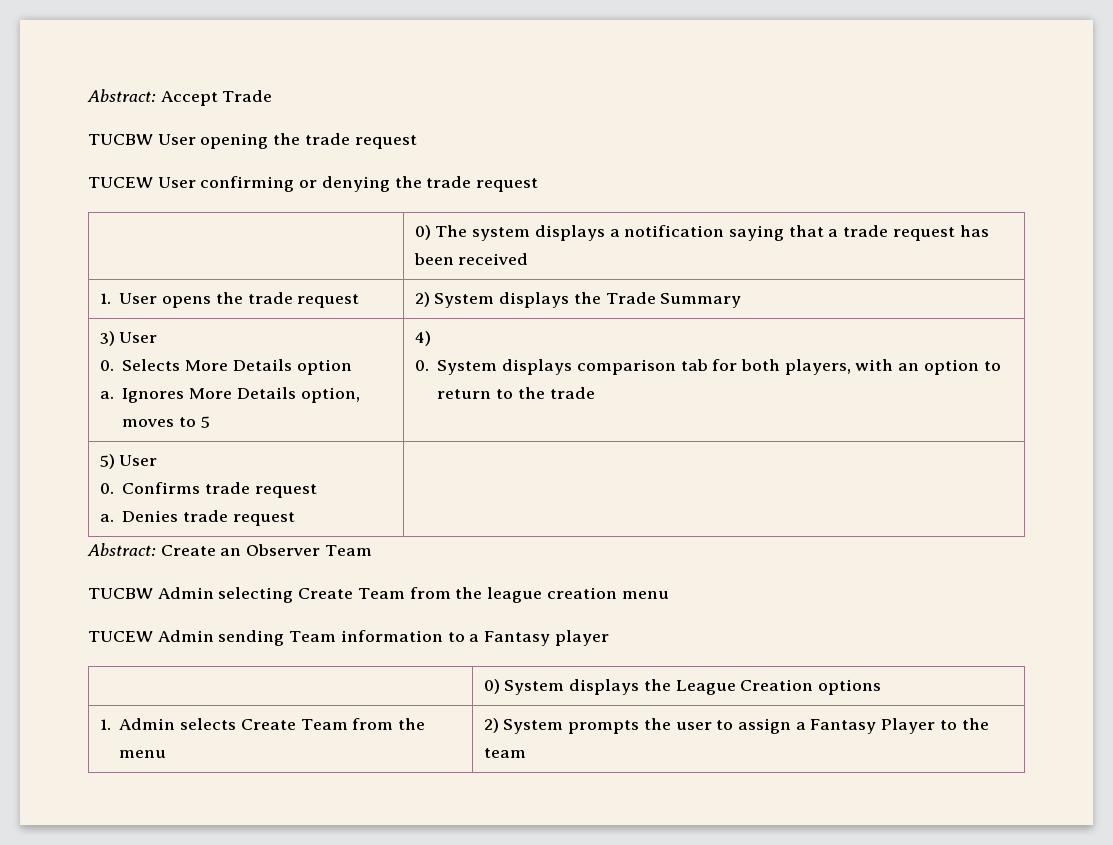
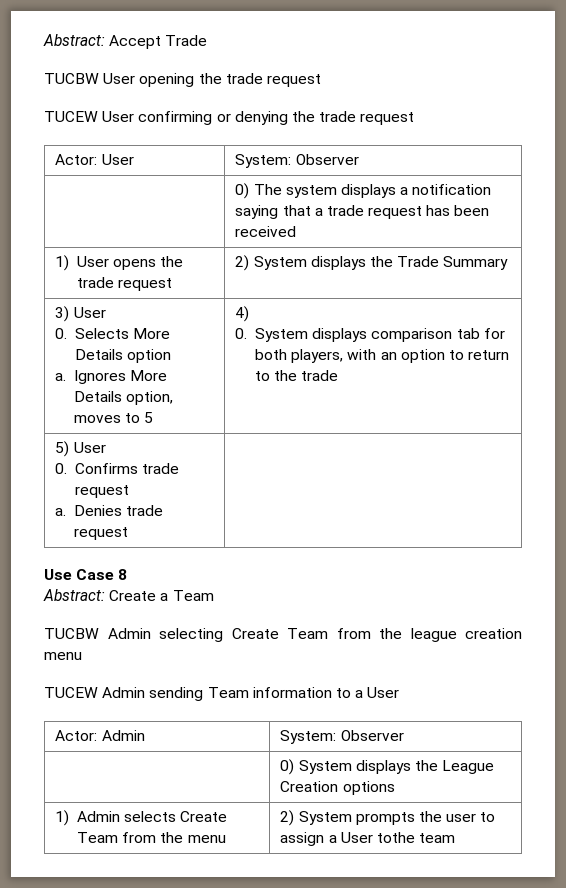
(539, 185) none -> [55,154,134,165] [235,154,359,168] // Actor: User | System: Observer
[99,293,111,304] 1. -> [55,255,70,271] 1)
(295, 519) none -> [44,569,128,580] // Use Case 8
[220,544,321,556] an Observer -> [160,593,169,601] a
[484,630,609,646] Fantasy player -> [367,687,400,698] [55,730,145,741] [280,730,404,744] User // Actor: Admin | System: Observer
[99,719,111,730] 1. -> [55,810,70,826] 1)
[810,718,989,734] Fantasy Player to the -> [340,832,415,843] User tothe

